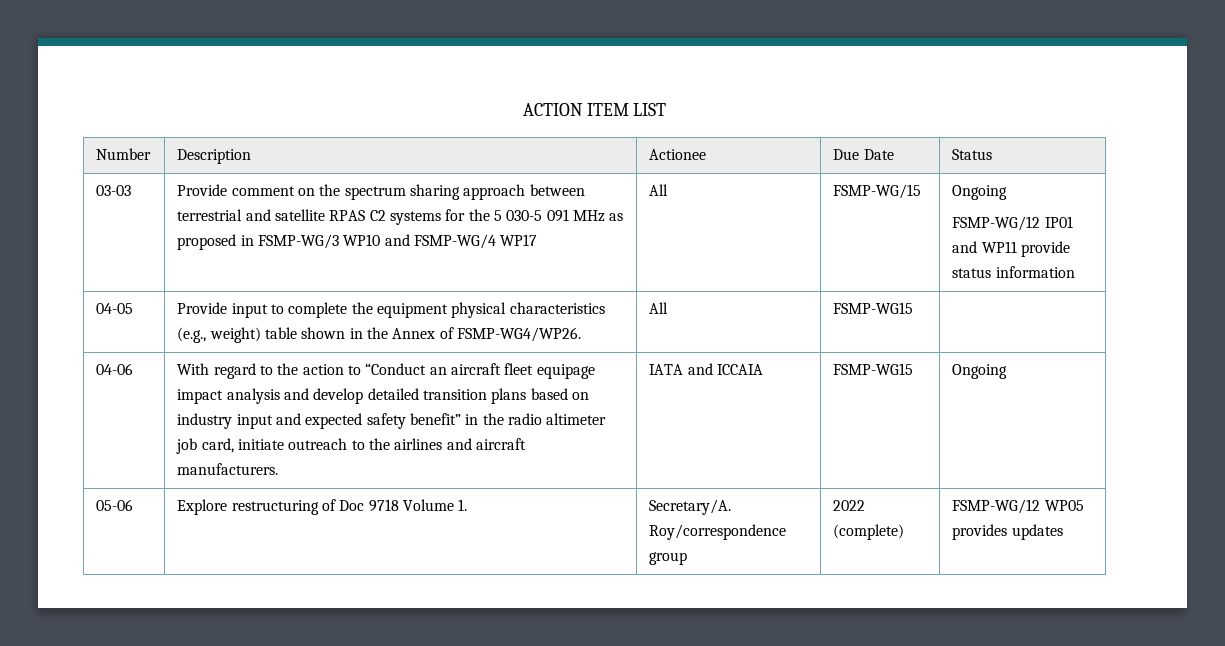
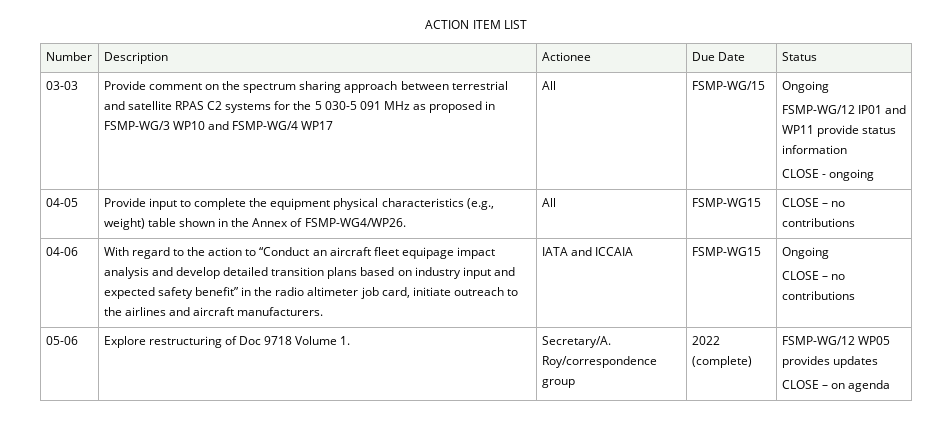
(1075, 272) none -> [781,169,875,181] // CLOSE - ongoing
(914, 308) none -> [781,198,846,207] [781,218,855,227] CLOSE – no contributions
(1008, 371) none -> [781,271,846,280] [781,291,855,300] // CLOSE – no contributions
(1063, 532) none -> [781,380,891,392] // CLOSE – on agenda

